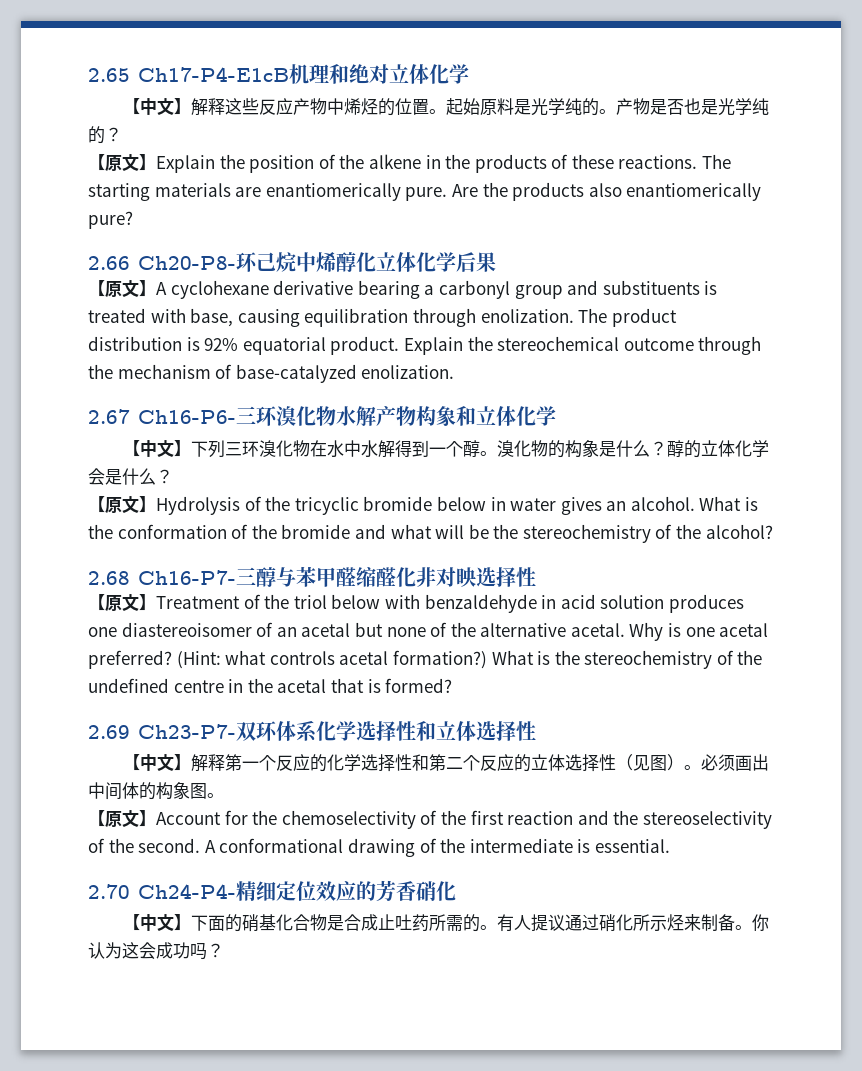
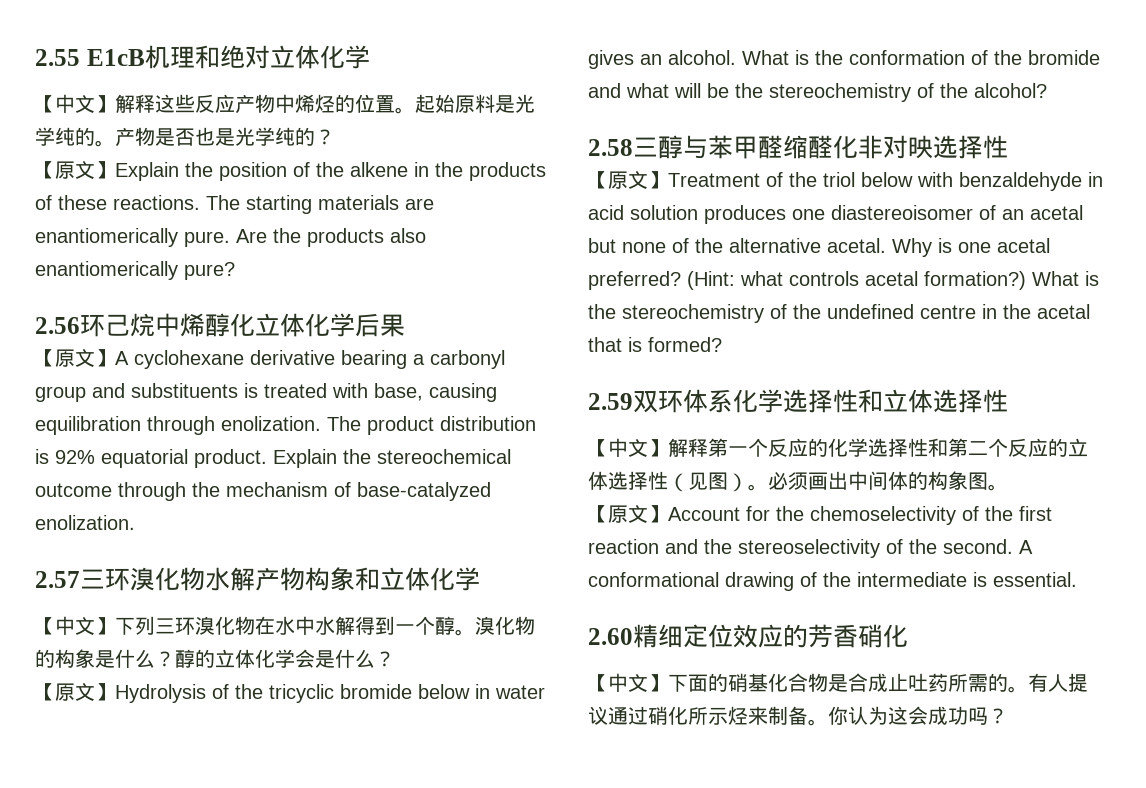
[88,67,289,82] 2.65 Ch17-P4-E1cB -> [35,49,145,66] 2.55 E1cB
[88,256,236,270] 2.66 Ch20-P8- -> [35,317,80,334] 2.56
[88,409,236,424] 2.67 Ch16-P6- -> [35,571,80,588] 2.57
[88,570,236,585] 2.68 Ch16-P7- -> [588,139,633,156] 2.58
[88,724,236,739] 2.69 Ch23-P7- -> [588,393,633,410] 2.59
[88,884,236,899] 2.70 Ch24-P4- -> [588,628,633,645] 2.60

